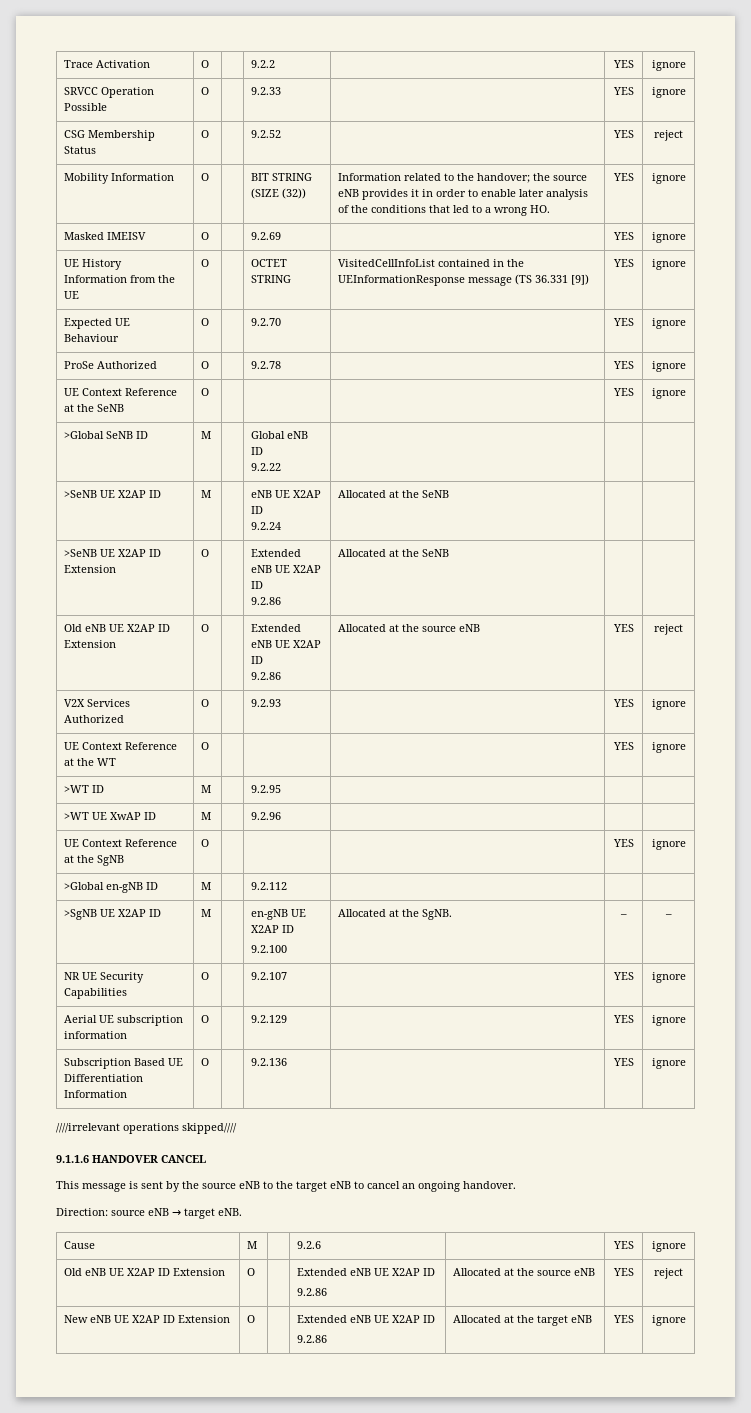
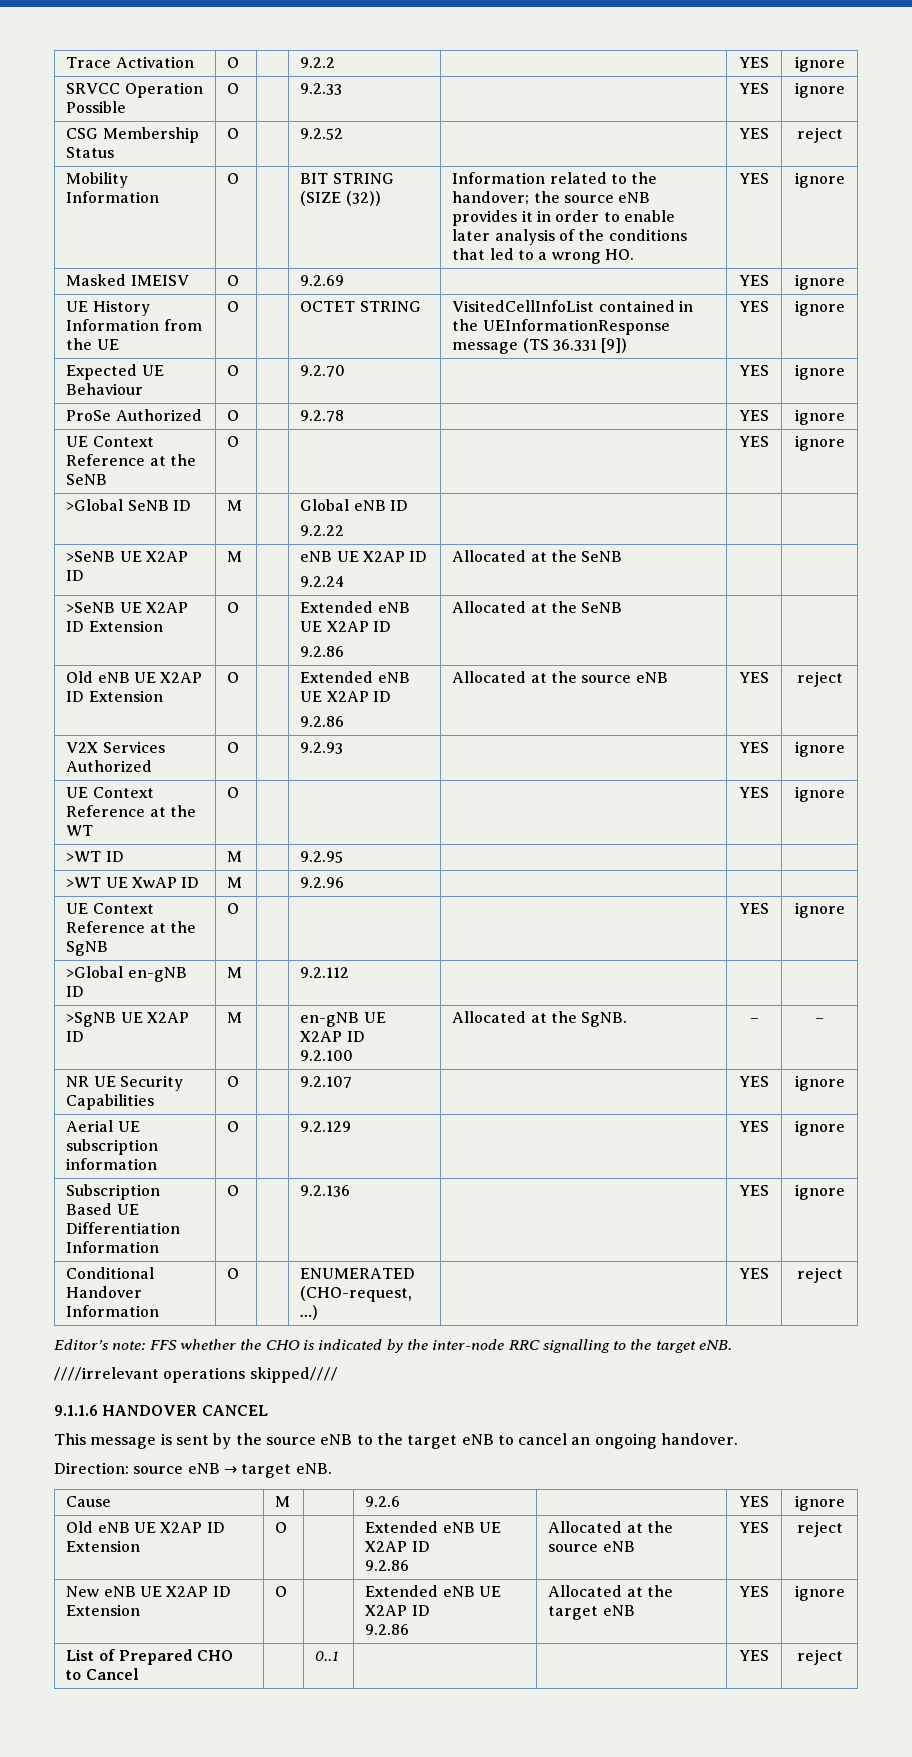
(686, 1063) none -> [66,1267,155,1279] [66,1286,143,1298] [66,1305,160,1317] [227,1268,240,1279] [300,1268,416,1279] [300,1286,413,1302] [300,1305,319,1320] [739,1268,769,1279] [796,1267,843,1283] [54,1339,733,1353] // Conditional Handover Information | O | | ENUMERATED (CHO-request, …) | | YES | reject // Editor’s note: FFS whether the CHO is indicated by the inter-node RRC signalling to the target eNB.
(686, 1320) none -> [66,1649,234,1665] [66,1668,139,1680] [315,1651,340,1661] [739,1650,769,1661] [796,1649,843,1665] // List of Prepared CHO to Cancel | | 0..1 | | | YES | reject

